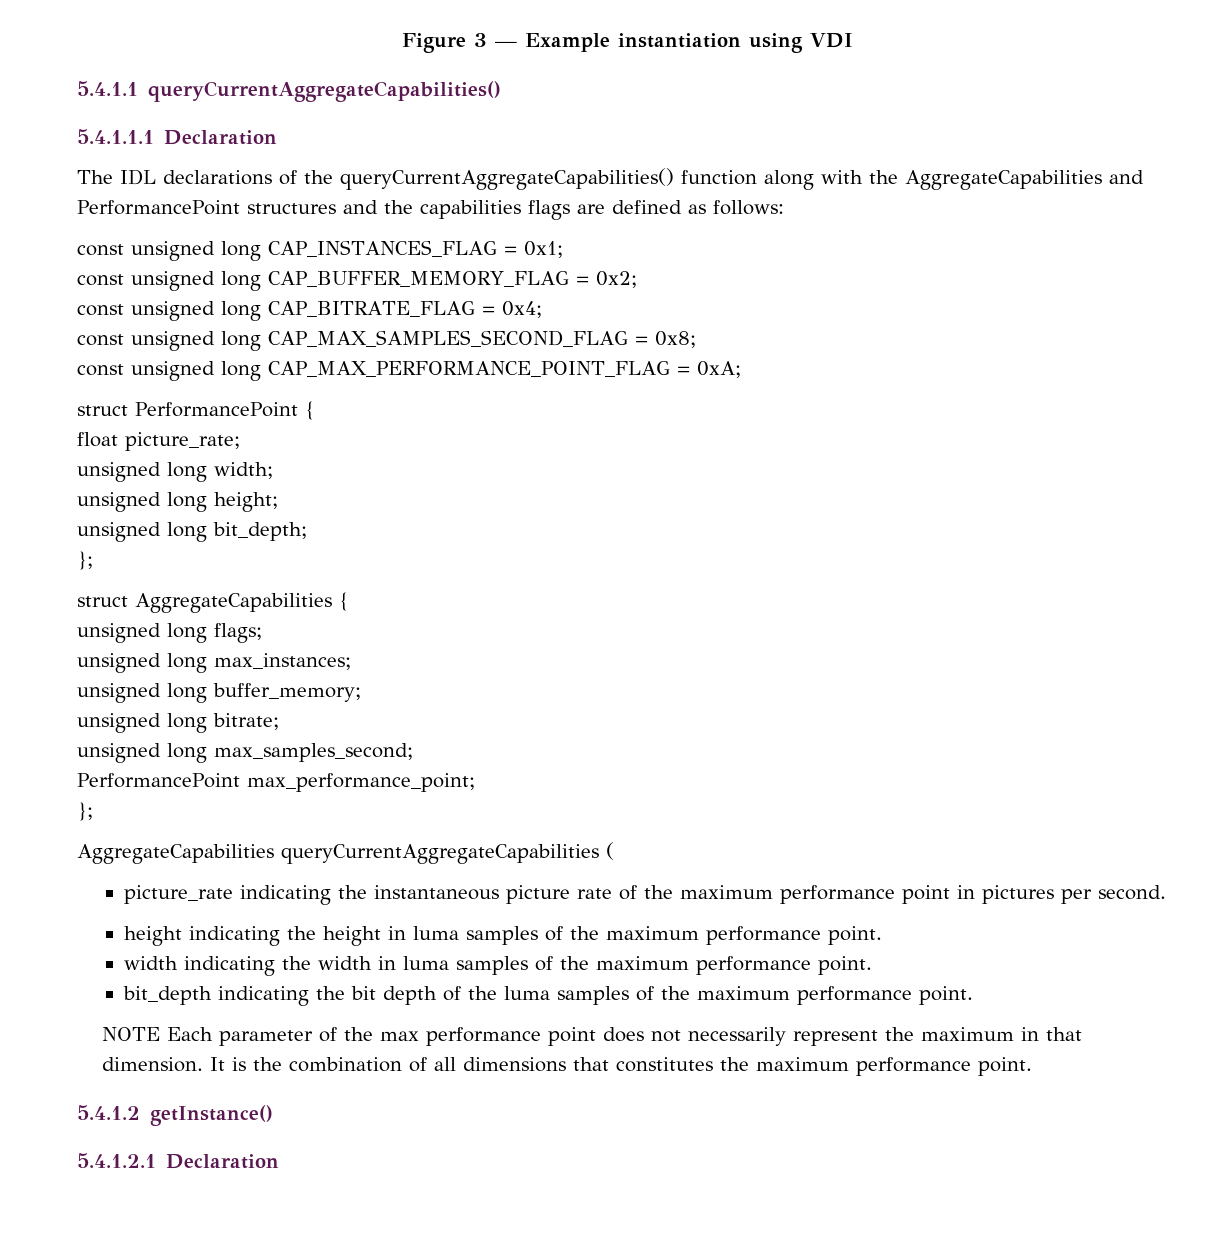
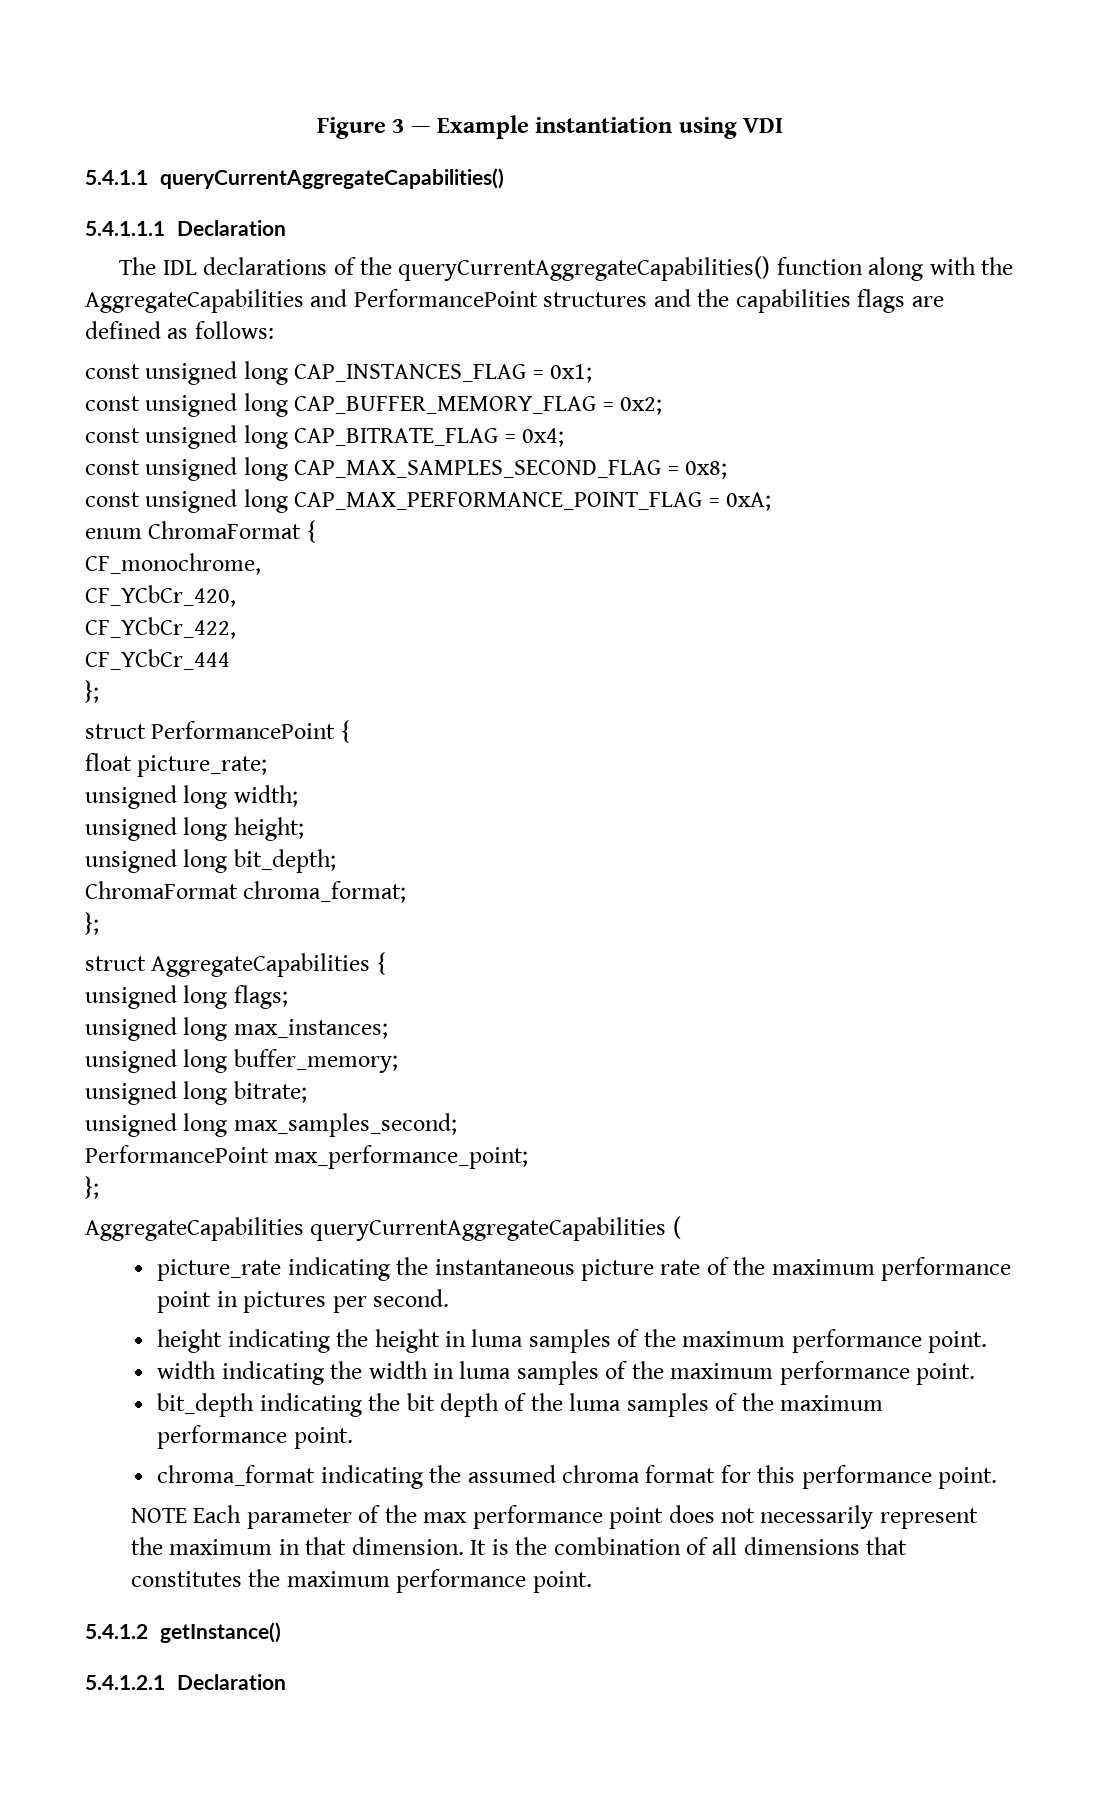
(741, 369) none -> [85,520,315,543] [85,553,261,575] [85,585,236,607] [85,617,236,639] [85,649,230,670] [85,680,99,703] // enum ChromaFormat { // CF_monochrome, // CF_YCbCr_420, // CF_YCbCr_422, // CF_YCbCr_444 // };
(307, 531) none -> [85,881,407,903] // ChromaFormat chroma_format;
(974, 995) none -> [157,1465,998,1489] // chroma_format indicating the assumed chroma format for this performance point.

